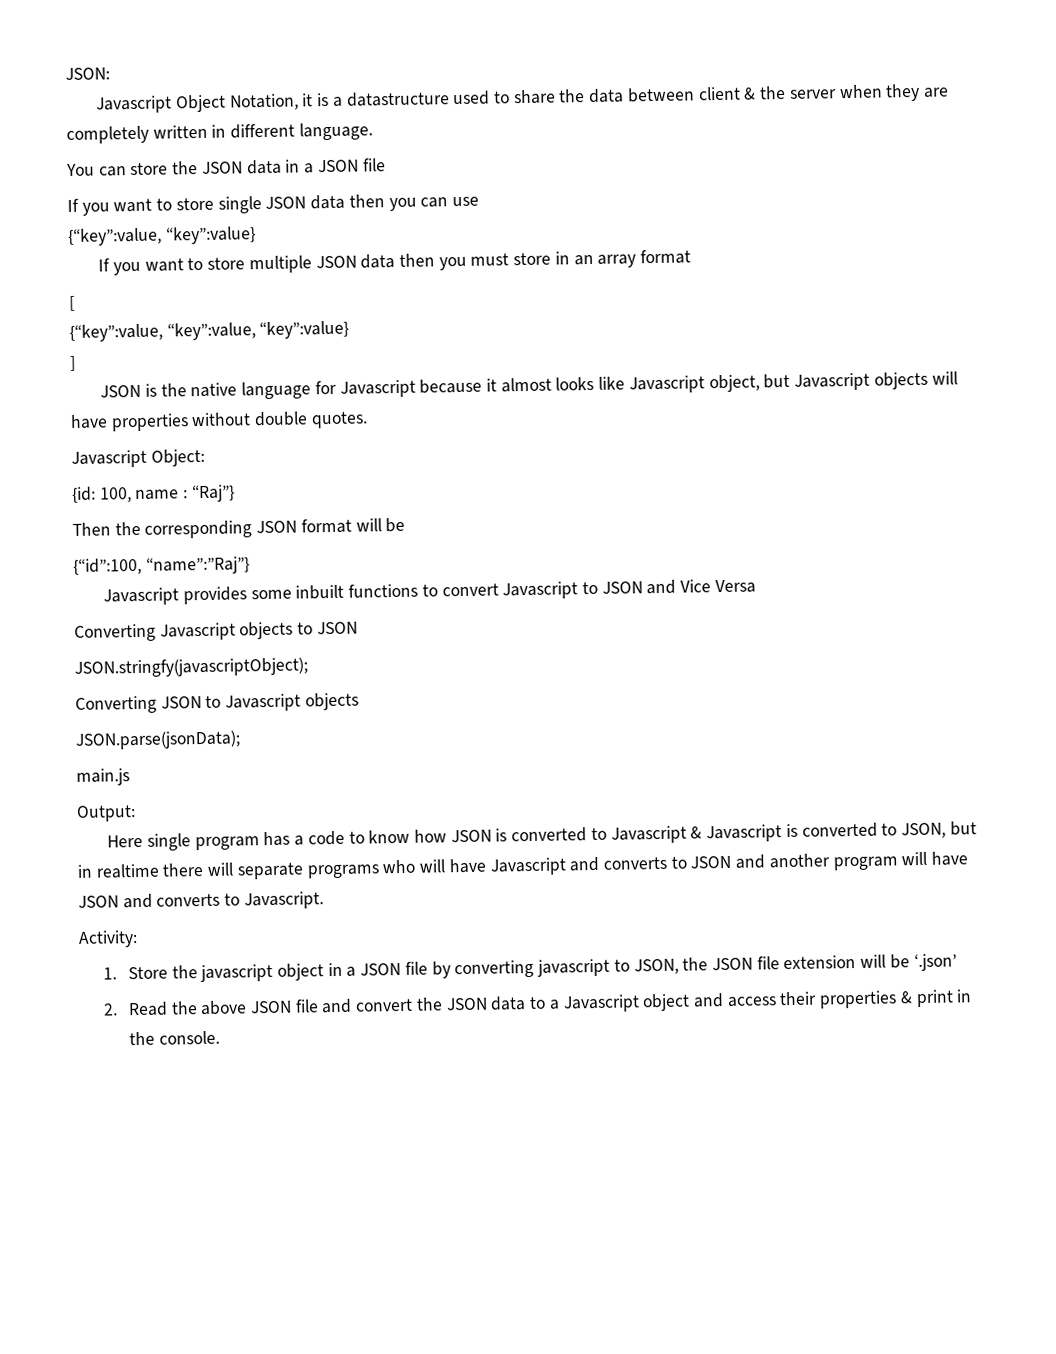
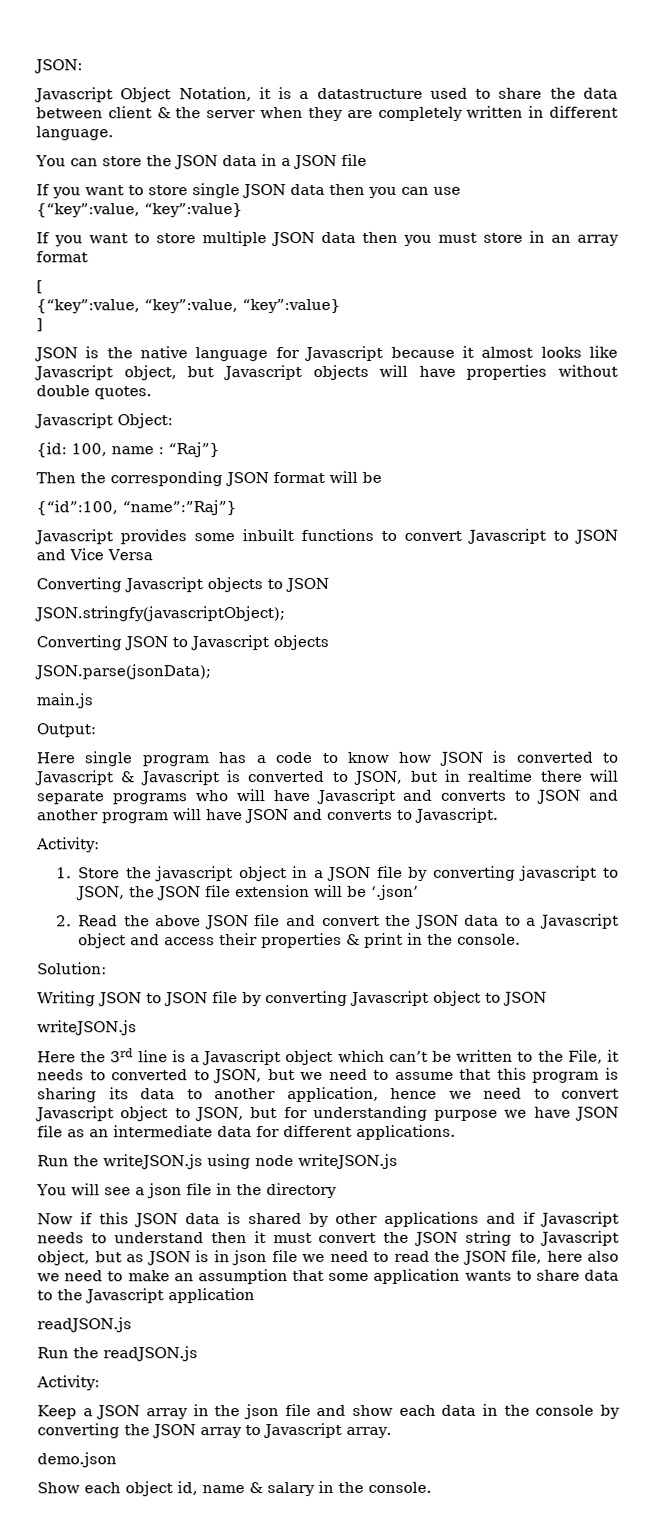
(220, 1037) none -> [37,962,107,975] [37,990,547,1007] [37,1020,137,1036] [37,1048,619,1066] [37,1067,619,1084] [37,1086,619,1103] [35,1105,619,1122] [37,1124,456,1140] [37,1153,398,1170] [36,1182,337,1199] [37,1211,619,1228] [37,1230,620,1246] [37,1249,619,1266] [37,1268,620,1285] [37,1288,255,1304] [37,1317,132,1333] [37,1346,198,1362] [36,1375,100,1391] [37,1403,621,1420] [37,1422,392,1439] [37,1452,117,1468] [37,1480,432,1497] // Solution: // Writing JSON to JSON file by converting Javascript object to JSON // writeJSON.js // Here the 3rd line is a Javascript object which can’t be written to the File, it needs to converted to JSON, but we need to assume that this program is sharing its data to another application, hence we need to convert Javascript object to JSON, but for understanding purpose we have JSON file as an intermediate data for different applications. // Run the writeJSON.js using node writeJSON.js // You will see a json file in the directory // Now if this JSON data is shared by other applications and if Javascript needs to understand then it must convert the JSON string to Javascript object, but as JSON is in json file we need to read the JSON file, here also we need to make an assumption that some application wants to share data to the Javascript application // readJSON.js // Run the readJSON.js // Activity: // Keep a JSON array in the json file and show each data in the console by converting the JSON array to Javascript array. // demo.json // Show each object id, name & salary in the console.

